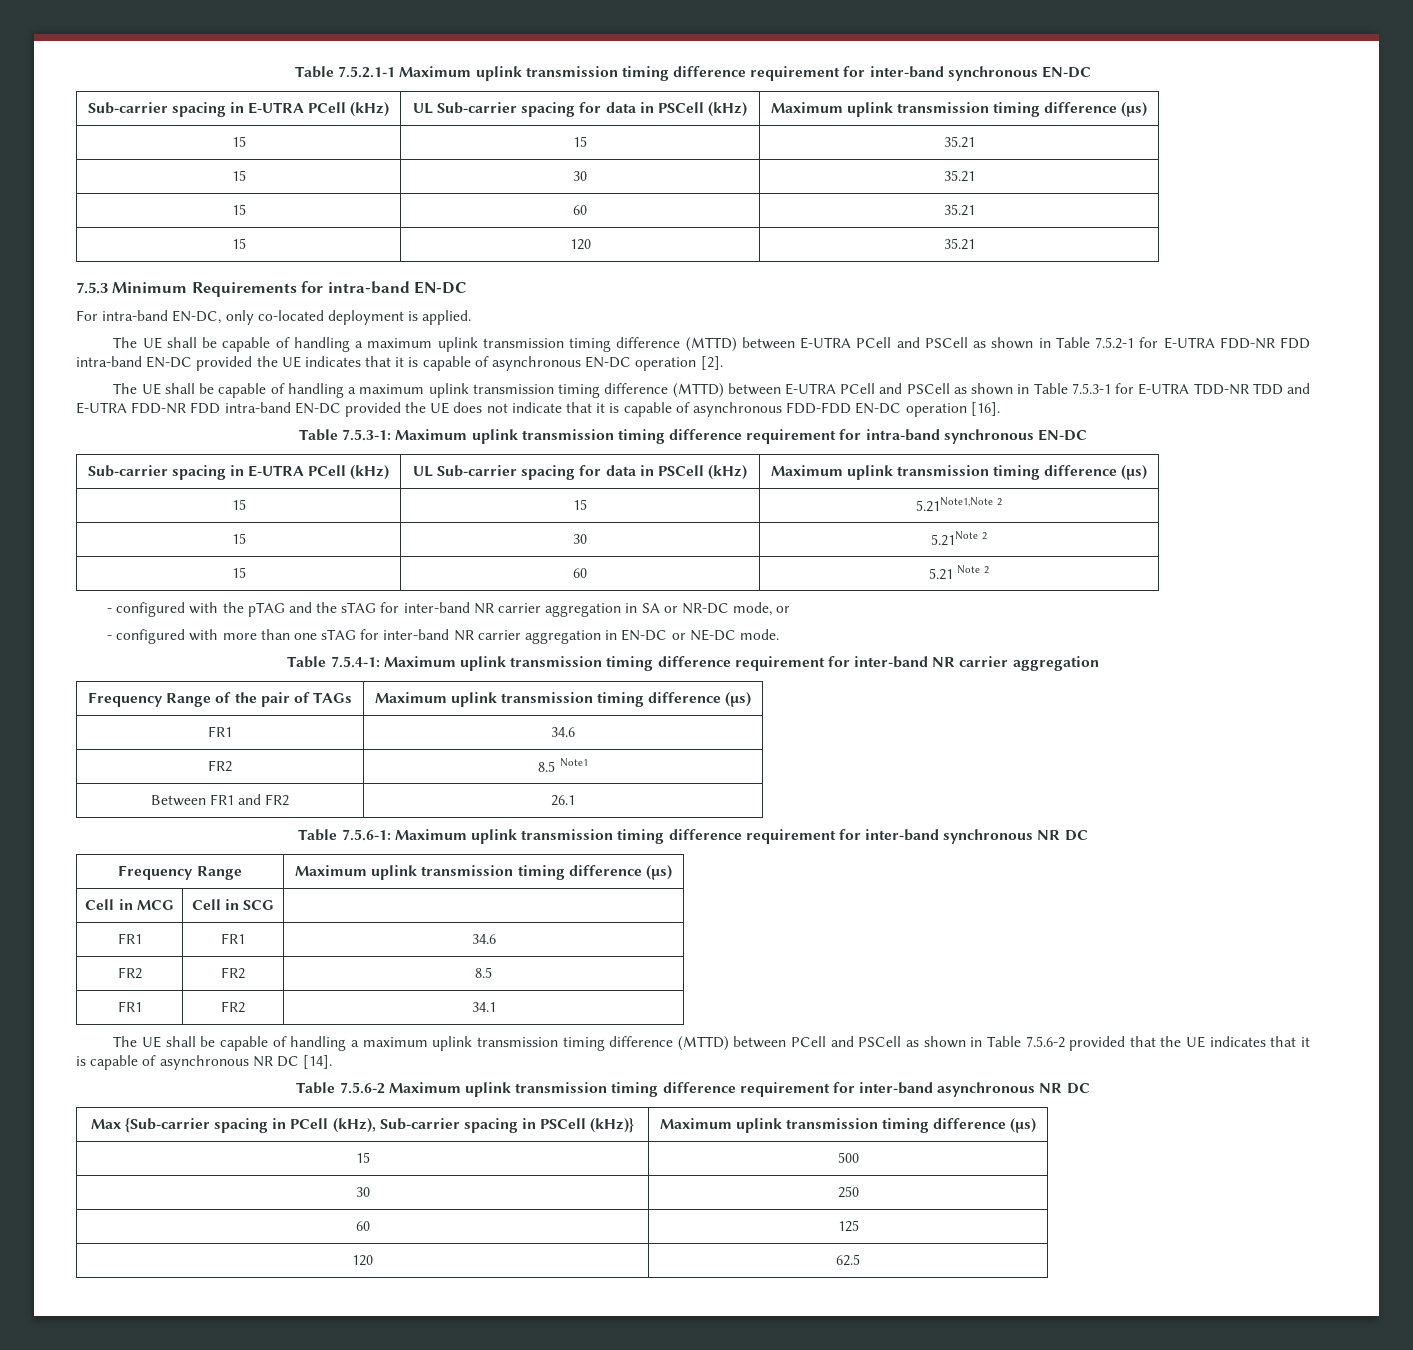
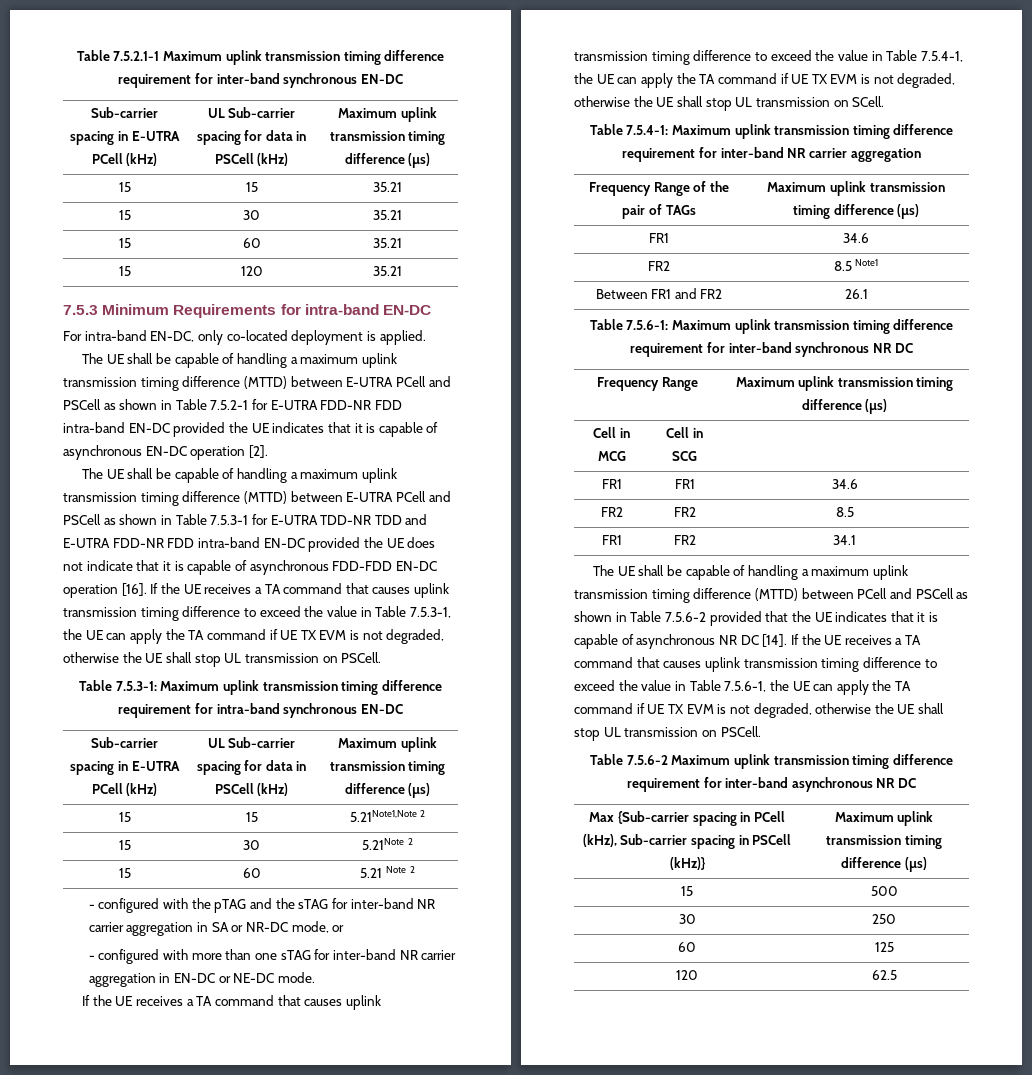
(1000, 409) none -> [150,583,450,598] [63,606,451,621] [63,629,445,644] [63,652,382,667] If the UE receives a TA command that causes uplink transmission timing difference to exceed the value in Table 7.5.3-1, the UE can apply the TA command if UE TX EVM is not degraded, otherwise the UE shall stop UL transmission on PSCell.
(779, 634) none -> [82,995,381,1010] [574,50,963,65] [574,73,956,88] [574,96,885,111] // If the UE receives a TA command that causes uplink transmission timing difference to exceed the value in Table 7.5.4-1, the UE can apply the TA command if UE TX EVM is not degraded, otherwise the UE shall stop UL transmission on SCell.
(333, 1062) none -> [790,634,922,645] [574,657,937,672] [574,680,912,695] [574,703,945,718] [574,726,761,741] If the UE receives a TA command that causes uplink transmission timing difference to exceed the value in Table 7.5.6-1, the UE can apply the TA command if UE TX EVM is not degraded, otherwise the UE shall stop UL transmission on PSCell.

